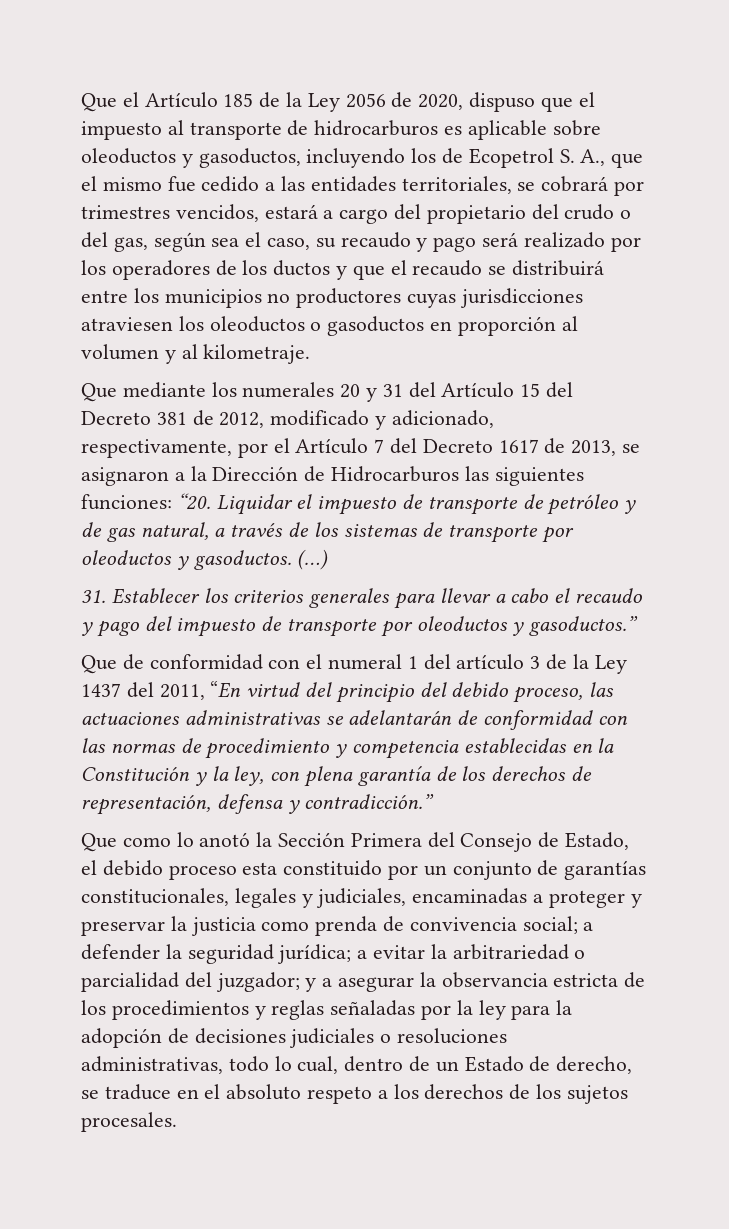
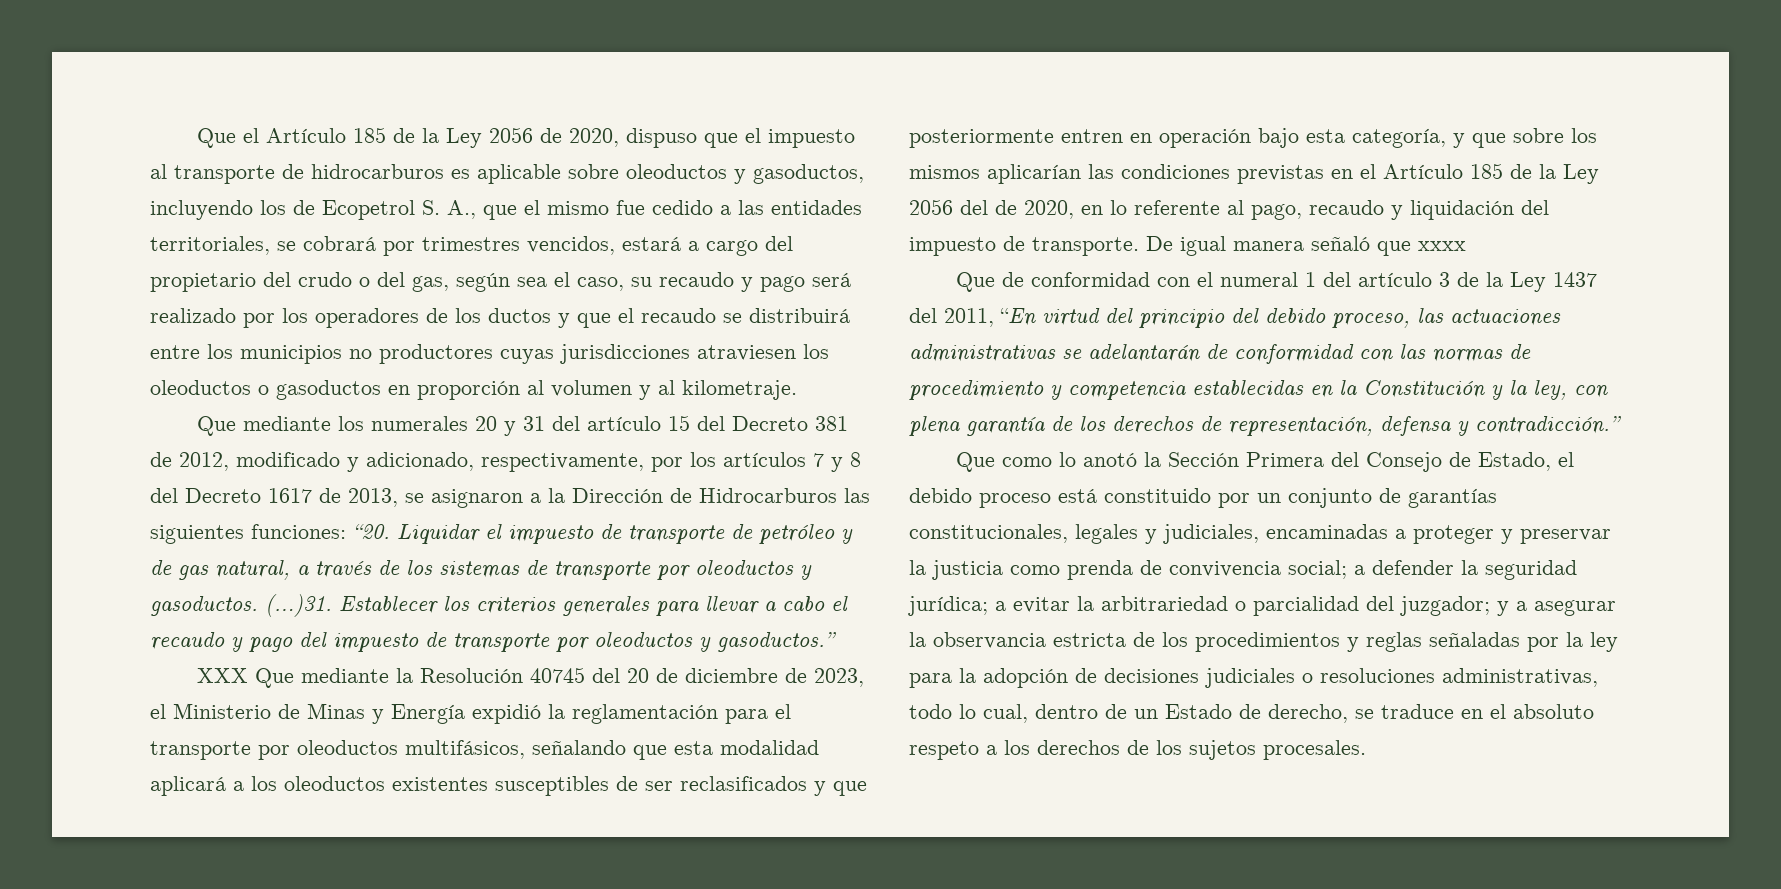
[441,382,515,398] Artículo -> [586,416,661,431] artículo
[273,438,385,454] el Artículo 7 -> [690,452,861,472] los artículos 7 y 8
[297,549,329,570] [81,589,106,603] (…) // 31. -> [265,594,332,617] (…)31.
(639, 626) none -> [196,667,864,688] [150,703,791,724] [150,740,819,760] [150,776,867,796] [909,128,1597,148] [909,163,1599,184] [909,199,1549,220] [909,236,1466,256] // XXX Que mediante la Resolución 40745 del 20 de diciembre de 2023, el Ministerio de Minas y Energía expidió la reglamentación para el transporte por oleoductos multifásicos, señalando que esta modalidad aplicará a los oleoductos existentes susceptibles de ser reclasificados y que posteriormente entren en operación bajo esta categoría, y que sobre los mismos aplicarían las condiciones previstas en el Artículo 185 de la Ley 2056 del de 2020, en lo referente al pago, recaudo y liquidación del impuesto de transporte. De igual manera señaló que xxxx
[242,862,278,875] esta -> [1058,489,1097,503] está

